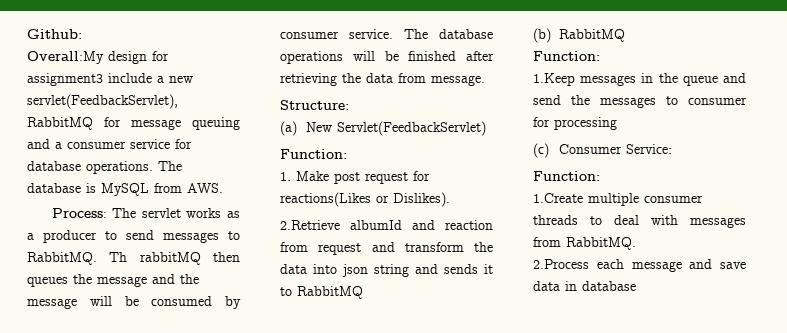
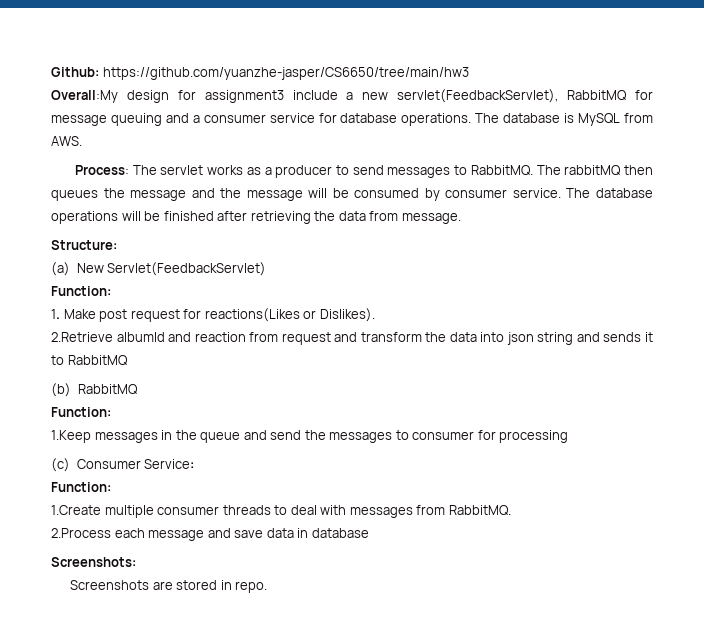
(82, 34) none -> [102,67,469,80] https://github.com/yuanzhe-jasper/CS6650/tree/main/hw3
[109,252,128,262] Th -> [536,165,561,175] The
(636, 286) none -> [51,557,136,567] [70,580,268,593] // Screenshots: // Screenshots are stored in repo.

